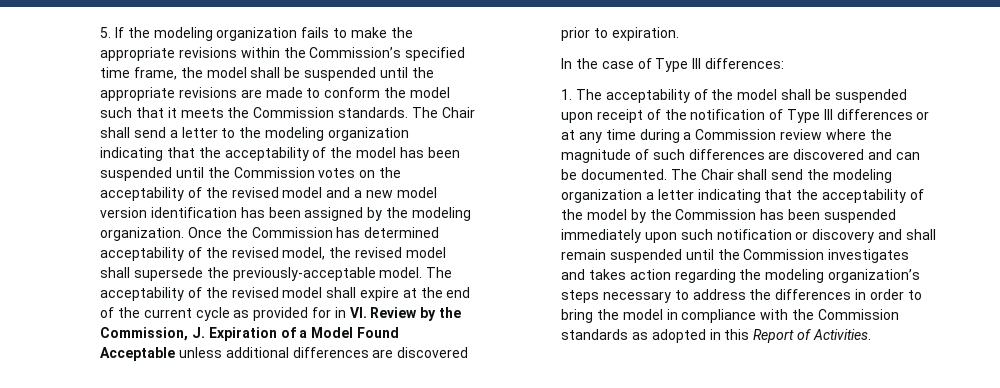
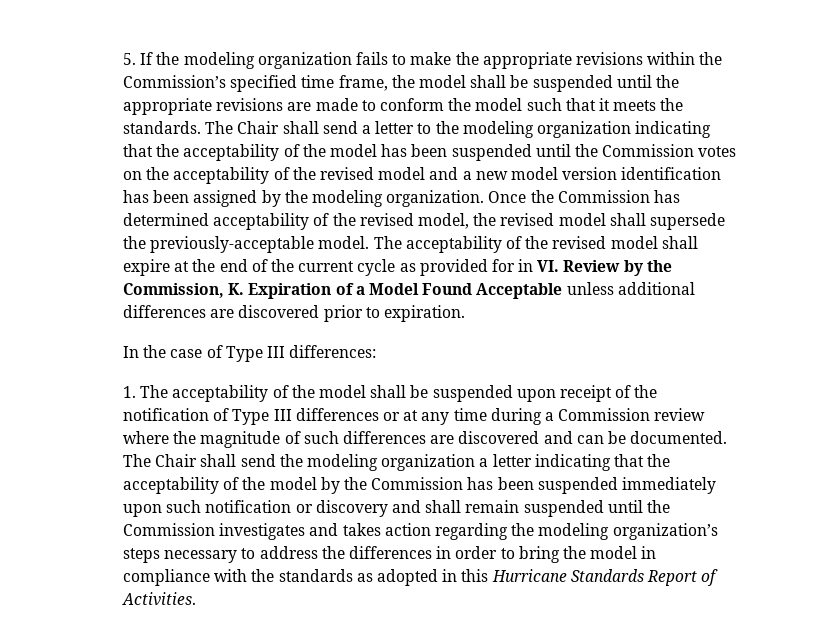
[253,107,335,118] Commission -> (684, 104) none
[192,327,206,338] J. -> [228,283,245,295] K.
[817,309,899,320] Commission -> (275, 575) none
(750, 334) none -> [491,569,644,582] Hurricane Standards

